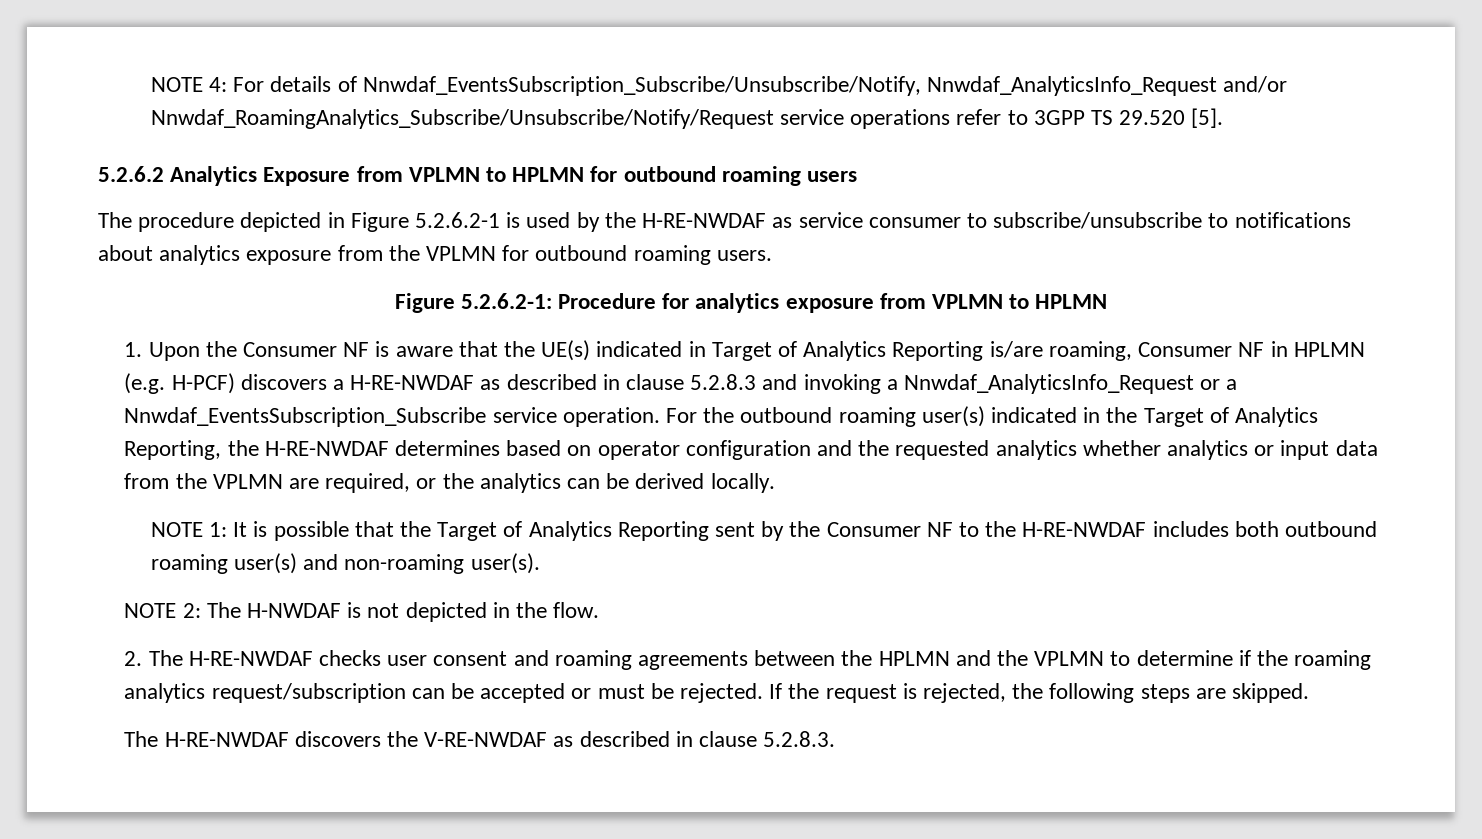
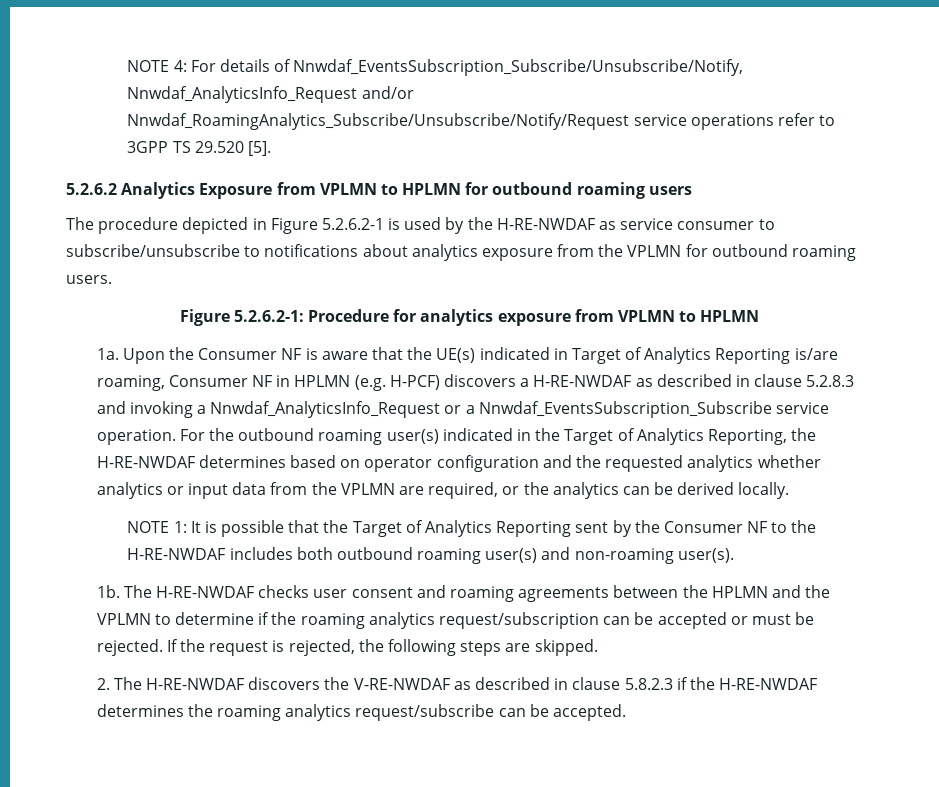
[124,342,143,357] 1. -> [96,348,119,360] 1a.
[124,602,600,622] [124,651,143,666] NOTE 2: The H-NWDAF is not depicted in the flow. // 2. -> [96,585,120,598] 1b.
(1310, 693) none -> [96,678,110,690] 2.
[763,731,836,747] 5.2.8.3. -> [624,677,818,690] [96,704,626,721] 5.8.2.3 if the H-RE-NWDAF determines the roaming analytics request/subscribe can be accepted.

